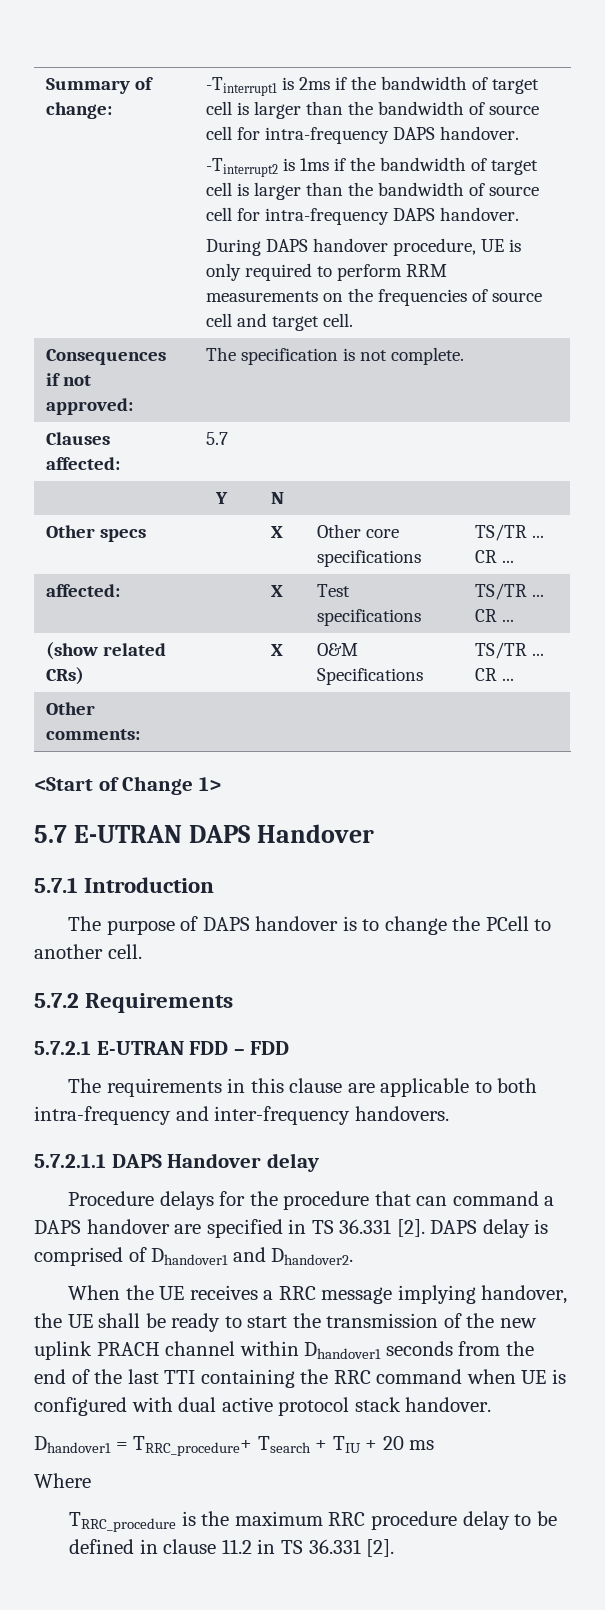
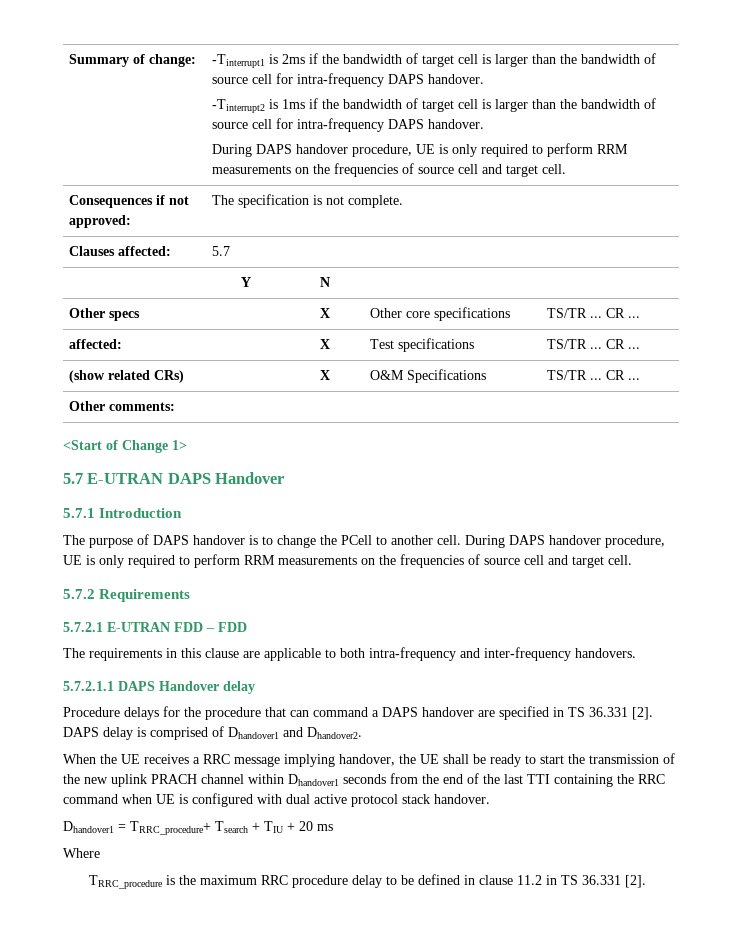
(142, 951) none -> [465,535,665,548] [63,554,632,568] During DAPS handover procedure, UE is only required to perform RRM measurements on the frequencies of source cell and target cell.

